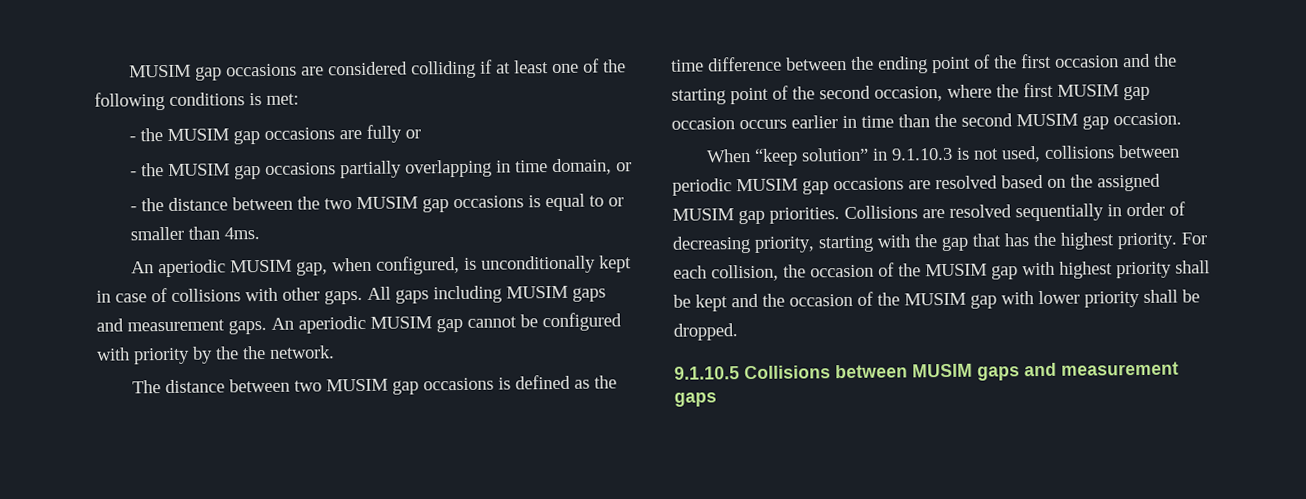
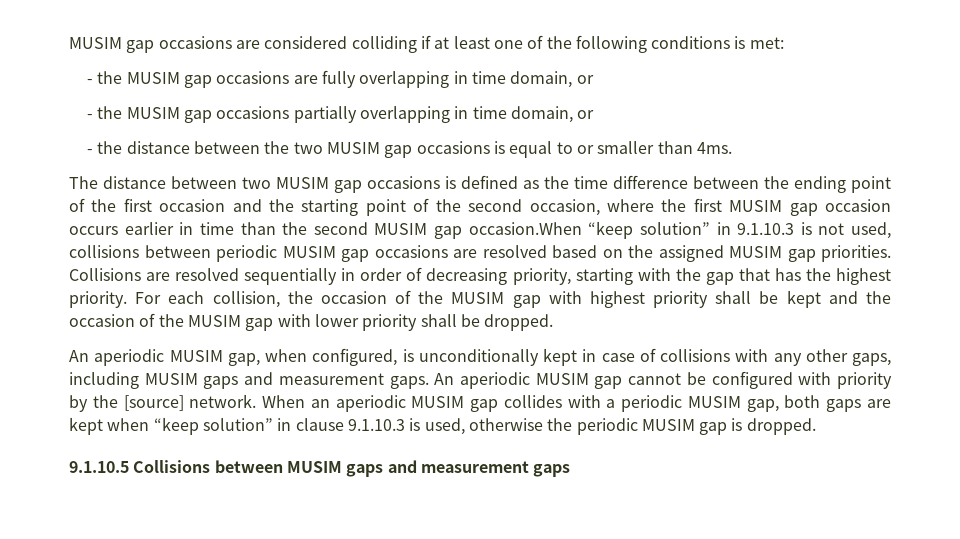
(402, 133) none -> [359,71,573,88] overlapping in time domain,
[131,255,633,278] [96,285,606,305] [96,312,622,335] [96,345,335,365] // An aperiodic MUSIM gap, when configured, is unconditionally kept in case of collisions with other gaps. All gaps including MUSIM gaps and measurement gaps. An aperiodic MUSIM gap cannot be configured with priority by the the network. -> (732, 148) none
[1113,112,1182,126] [706,148,752,163] occasion. // When -> [468,222,582,235] occasion.When
(738, 332) none -> [69,348,891,366] [69,371,892,389] [69,394,891,412] [69,417,816,435] // An aperiodic MUSIM gap, when configured, is unconditionally kept in case of collisions with any other gaps, including MUSIM gaps and measurement gaps. An aperiodic MUSIM gap cannot be configured with priority by the [source] network. When an aperiodic MUSIM gap collides with a periodic MUSIM gap, both gaps are kept when “keep solution” in clause 9.1.10.3 is used, otherwise the periodic MUSIM gap is dropped.

